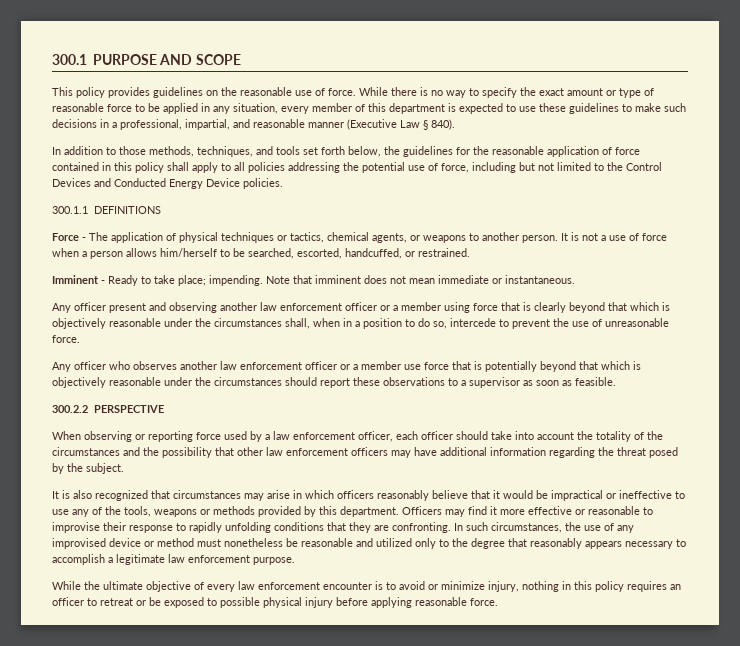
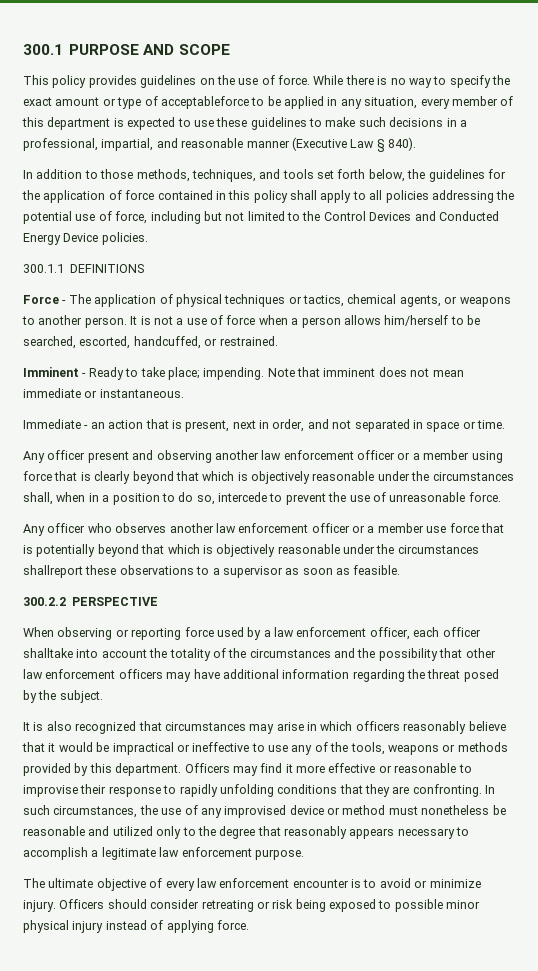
[240,87,292,96] reasonable -> (235, 80) none
[52,103,132,112] reasonable force -> [160,96,249,109] acceptableforce
[492,146,544,155] reasonable -> (40, 195) none
(575, 279) none -> [23,419,505,432] // Immediate - an action that is present, next in order, and not separated in space or time.
[285,377,350,388] should report -> [23,565,83,578] shallreport
[456,431,512,440] should take -> [23,648,73,658] shalltake
[52,581,100,590] While the -> [23,878,45,888] The
[488,581,681,592] [52,597,161,606] injury, nothing in this policy requires an officer to retreat or be -> [23,899,326,912] injury. Officers should consider retreating or risk being
(260, 602) none -> [446,900,481,909] minor
[336,597,467,608] before applying reasonable -> [105,920,214,933] instead of applying

